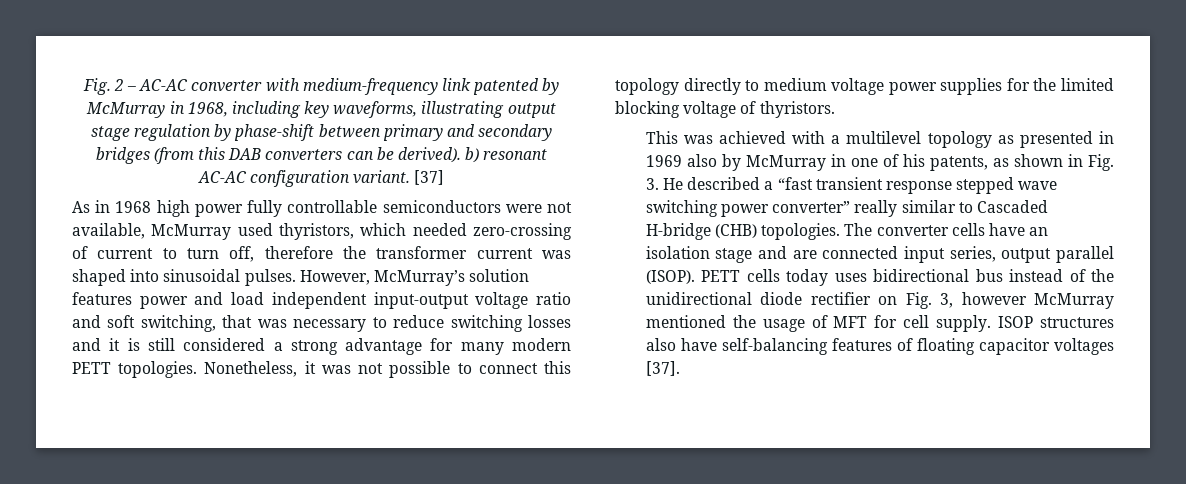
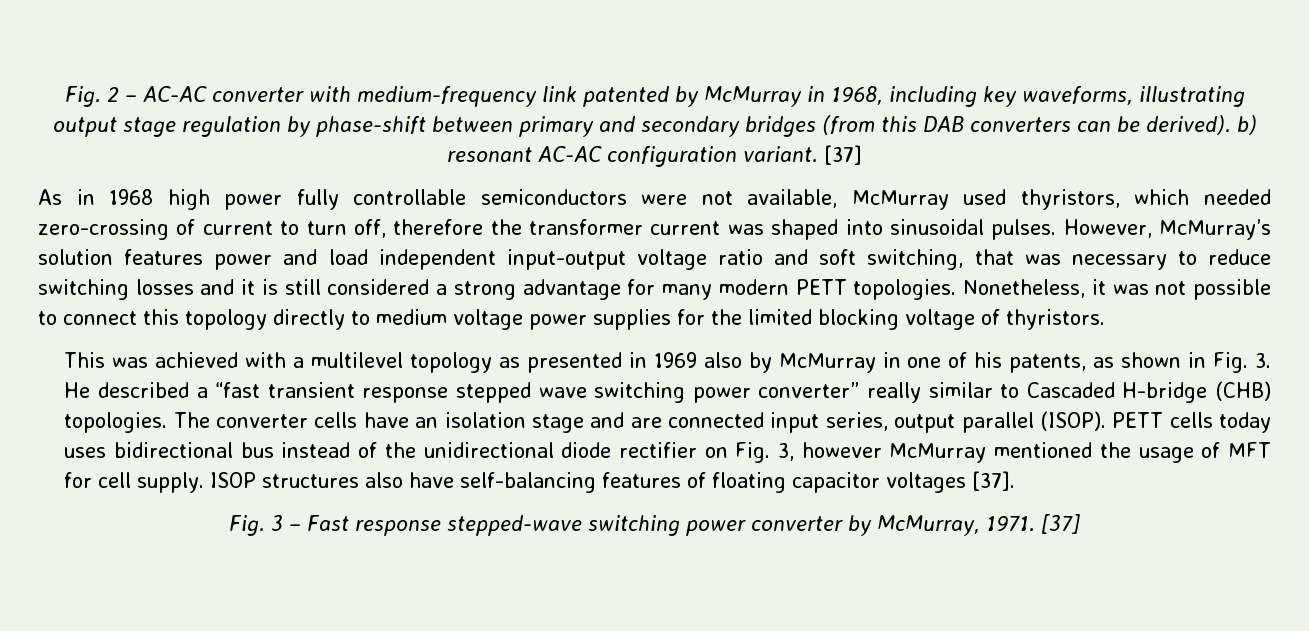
(680, 368) none -> [229,514,1080,536] // Fig. 3 – Fast response stepped-wave switching power converter by McMurray, 1971. [37]

